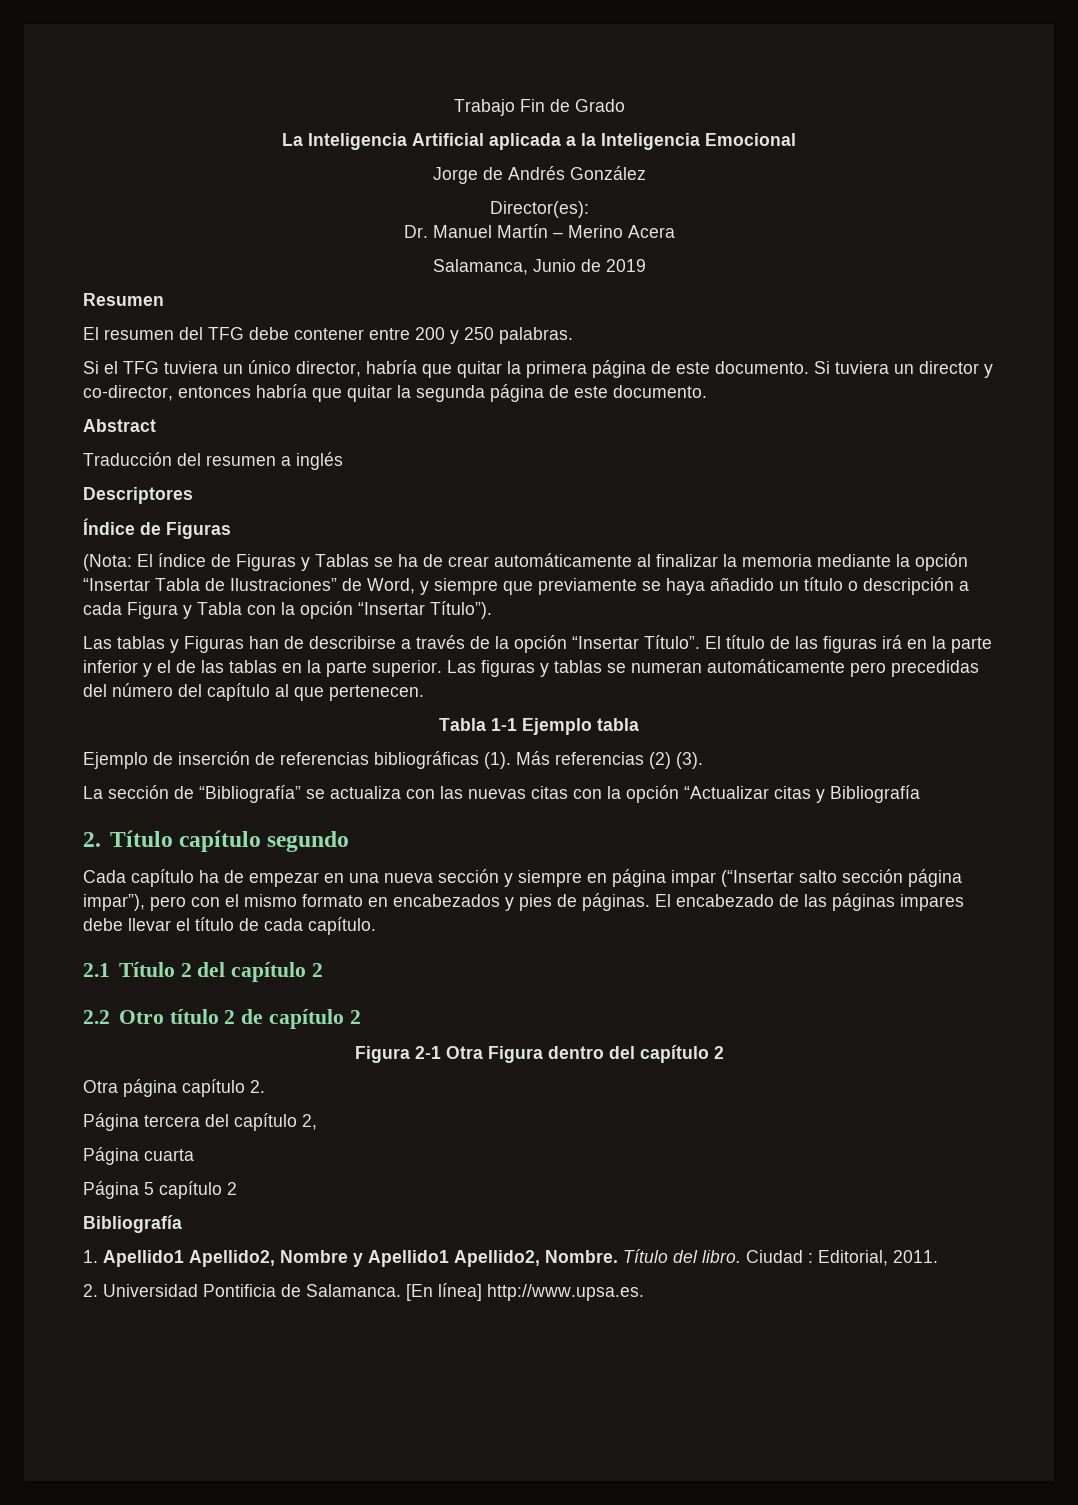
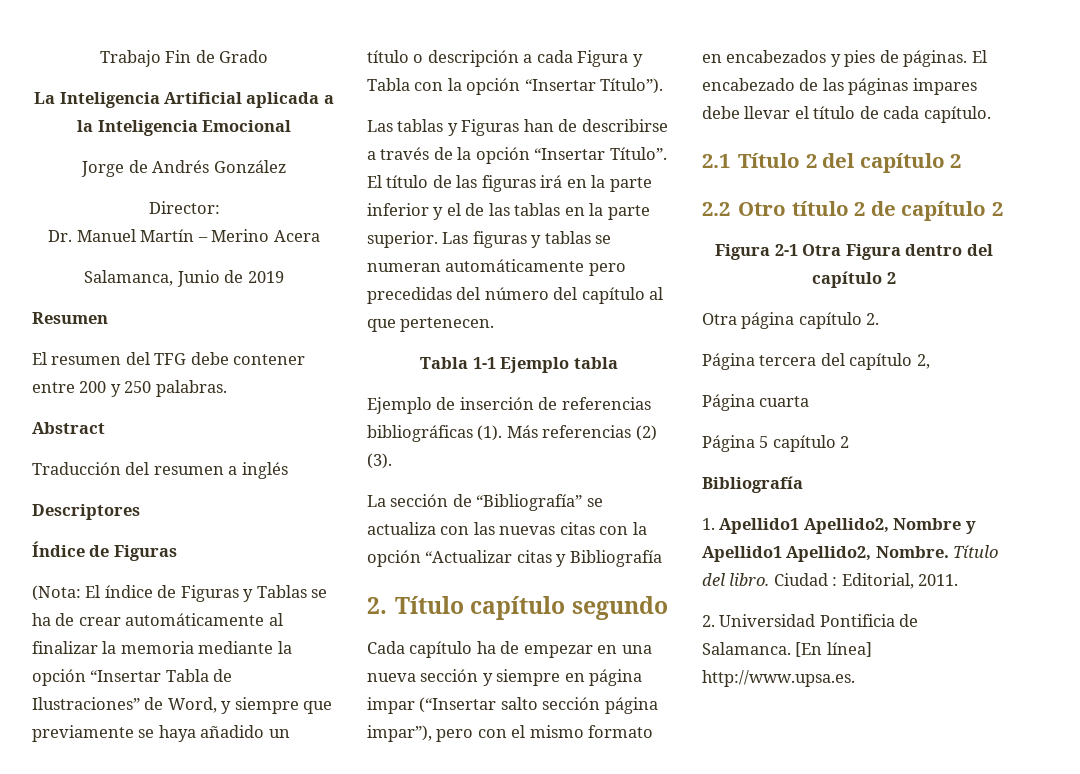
[489,201,589,218] Director(es): -> [148,201,220,214] Director:
[83,360,993,378] [83,384,707,402] // Si el TFG tuviera un único director, habría que quitar la primera página de este documento. Si tuviera un director y co-director, entonces habría que quitar la segunda página de este documento. -> (227, 388) none

